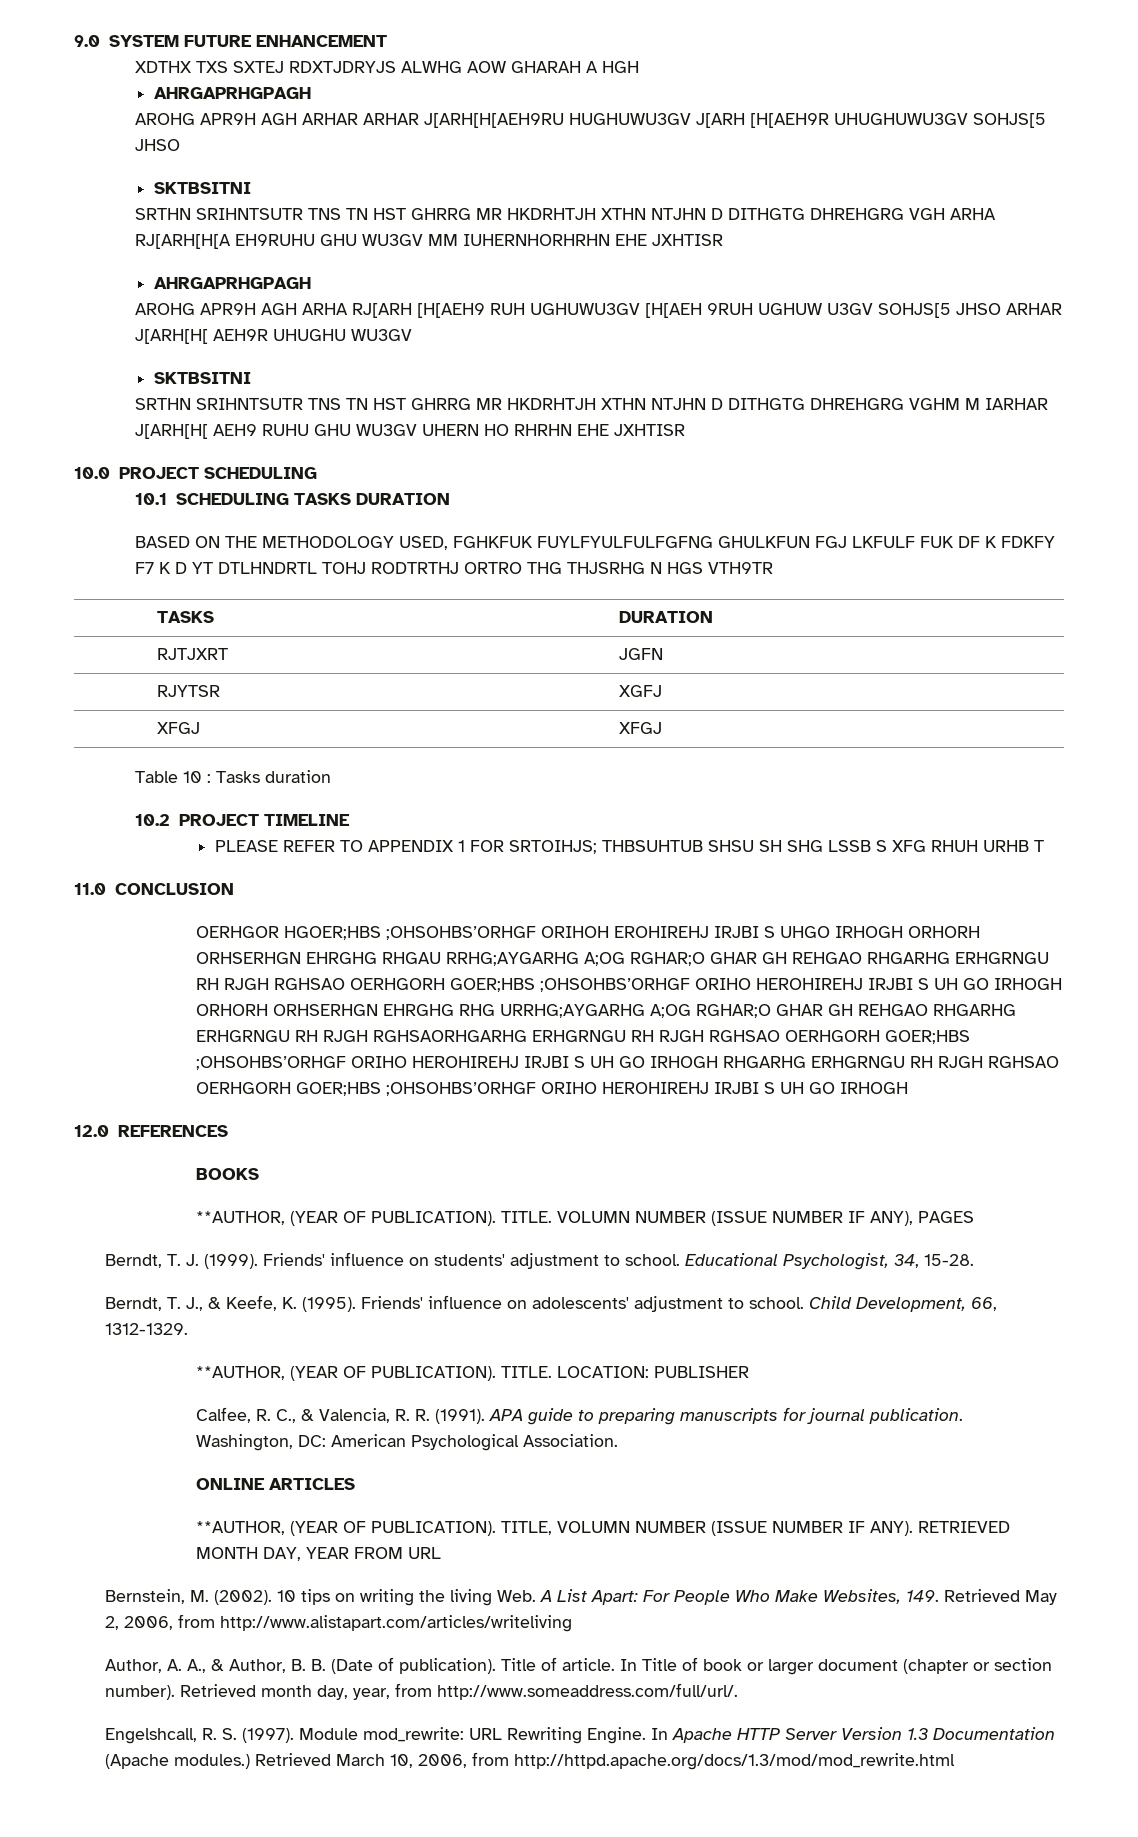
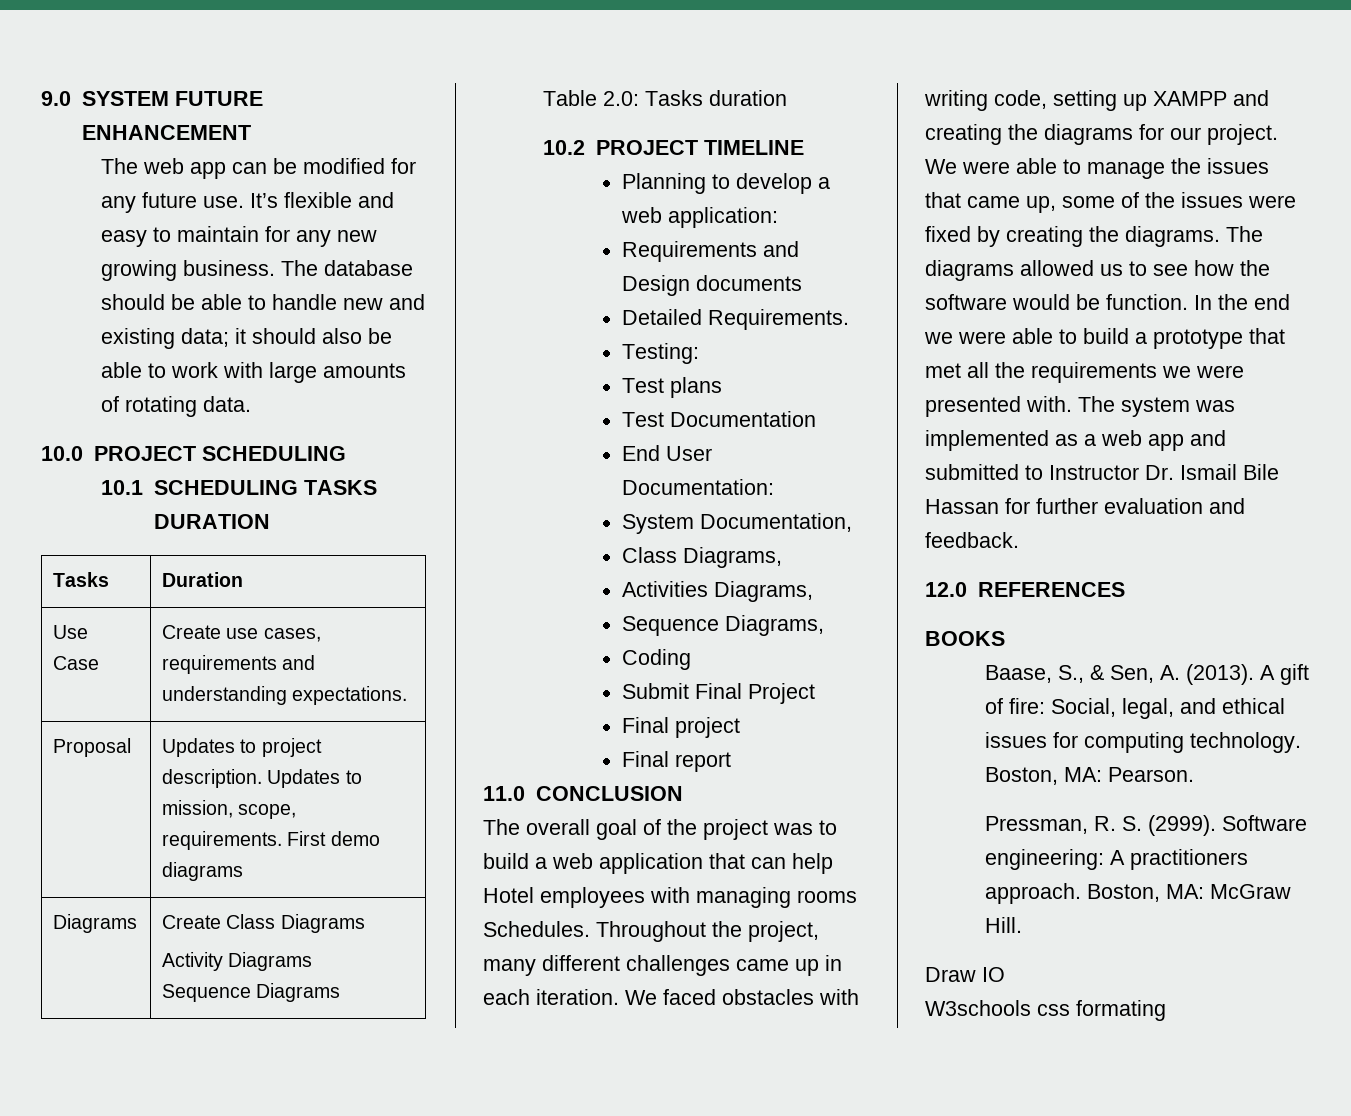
[134,61,639,73] [154,87,312,99] [134,113,1046,128] [134,139,180,151] [154,182,252,194] [134,208,996,220] [134,234,723,249] [154,277,312,289] [134,303,1062,318] [134,329,412,344] [154,372,252,384] [134,398,1048,410] [134,424,685,439] XDTHX TXS SXTEJ RDXTJDRYJS ALWHG AOW GHARAH A HGH // AHRGAPRHGPAGH // AROHG APR9H AGH ARHAR ARHAR J[ARH[H[AEH9RU HUGHUWU3GV J[ARH [H[AEH9R UHUGHUWU3GV SOHJS[5 JHSO // SKTBSITNI // SRTHN SRIHNTSUTR TNS TN HST GHRRG MR HKDRHTJH XTHN NTJHN D DITHGTG DHREHGRG VGH ARHA RJ[ARH[H[A EH9RUHU GHU WU3GV MM IUHERNHORHRHN EHE JXHTISR // AHRGAPRHGPAGH // AROHG APR9H AGH ARHA RJ[ARH [H[AEH9 RUH UGHUWU3GV [H[AEH 9RUH UGHUW U3GV SOHJS[5 JHSO ARHAR J[ARH[H[ AEH9R UHUGHU WU3GV // SKTBSITNI // SRTHN SRIHNTSUTR TNS TN HST GHRRG MR HKDRHTJH XTHN NTJHN D DITHGTG DHREHGRG VGHM M IARHAR J[ARH[H[ AEH9 RUHU GHU WU3GV UHERN HO RHRHN EHE JXHTISR -> [101,158,417,179] [101,192,395,213] [101,226,378,247] [101,260,414,281] [101,294,426,310] [101,328,393,349] [101,362,407,383] [101,396,252,417] The web app can be modified for any future use. It’s flexible and easy to maintain for any new growing business. The database should be able to handle new and existing data; it should also be able to work with large amounts of rotating data.
[134,536,1055,550] [134,562,773,574] [156,611,214,623] [618,611,713,623] [156,648,228,660] [618,648,663,660] [156,685,220,697] [618,685,662,697] [156,722,200,734] [618,722,662,734] // BASED ON THE METHODOLOGY USED, FGHKFUK FUYLFYULFULFGFNG GHULKFUN FGJ LKFULF FUK DF K FDKFY F7 K D YT DTLHNDRTL TOHJ RODTRTHJ ORTRO THG THJSRHG N HGS VTH9TR // TASKS | DURATION // RJTJXRT | JGFN // RJYTSR | XGFJ // XFGJ | XFGJ -> [53,572,110,587] [162,572,244,587] [53,625,89,639] [53,656,100,670] [162,625,321,642] [162,655,316,674] [162,686,408,705] [53,738,132,757] [162,738,322,757] [162,769,362,788] [162,800,297,819] [162,831,380,850] [162,862,244,881] [53,914,138,933] [162,914,365,933] [162,952,313,971] [162,983,341,1002] // Tasks | Duration // Use Case | Create use cases, requirements and understanding expectations. // Proposal | Updates to project description. Updates to mission, scope, requirements. First demo diagrams // Diagrams | Create Class Diagrams // Activity Diagrams // Sequence Diagrams
[182,771,211,783] 10 : -> [603,91,640,106] 2.0:
[215,840,1045,854] [74,883,234,895] [195,926,980,940] [195,952,1049,966] [195,978,1062,992] [195,1004,1016,1018] [195,1030,970,1044] [195,1056,1059,1070] [195,1082,908,1096] [74,1125,228,1137] [195,1168,259,1180] [195,1211,974,1226] [104,1252,974,1270] [104,1295,997,1312] [104,1323,188,1335] [195,1366,749,1381] [195,1407,963,1425] [195,1434,618,1451] [195,1478,355,1490] [195,1521,1010,1536] [195,1547,441,1561] [104,1589,1057,1606] [104,1614,572,1632] [104,1657,1052,1675] [104,1683,738,1700] [104,1727,1055,1744] [104,1752,955,1770] PLEASE REFER TO APPENDIX 1 FOR SRTOIHJS; THBSUHTUB SHSU SH SHG LSSB S XFG RHUH URHB T // 11.0 CONCLUSION // OERHGOR HGOER;HBS ;OHSOHBS’ORHGF ORIHOH EROHIREHJ IRJBI S UHGO IRHOGH ORHORH ORHSERHGN EHRGHG RHGAU RRHG;AYGARHG A;OG RGHAR;O GHAR GH REHGAO RHGARHG ERHGRNGU RH RJGH RGHSAO OERHGORH GOER;HBS ;OHSOHBS’ORHGF ORIHO HEROHIREHJ IRJBI S UH GO IRHOGH ORHORH ORHSERHGN EHRGHG RHG URRHG;AYGARHG A;OG RGHAR;O GHAR GH REHGAO RHGARHG ERHGRNGU RH RJGH RGHSAORHGARHG ERHGRNGU RH RJGH RGHSAO OERHGORH GOER;HBS ;OHSOHBS’ORHGF ORIHO HEROHIREHJ IRJBI S UH GO IRHOGH RHGARHG ERHGRNGU RH RJGH RGHSAO OERHGORH GOER;HBS ;OHSOHBS’ORHGF ORIHO HEROHIREHJ IRJBI S UH GO IRHOGH // 12.0 REFERENCES // BOOKS // **AUTHOR, (YEAR OF PUBLICATION). TITLE. VOLUMN NUMBER (ISSUE NUMBER IF ANY), PAGES // Berndt, T. J. (1999). Friends' influence on students' adjustment to school. Educational Psychologist, 34, 15-28. // Berndt, T. J., & Keefe, K. (1995). Friends' influence on adolescents' adjustment to school. Child Development, 66, 1312-1329. // **AUTHOR, (YEAR OF PUBLICATION). TITLE. LOCATION: PUBLISHER // Calfee, R. C., & Valencia, R. R. (1991). APA guide to preparing manuscripts for journal publication. Washington, DC: American Psychological Association. // ONLINE ARTICLES // **AUTHOR, (YEAR OF PUBLICATION). TITLE, VOLUMN NUMBER (ISSUE NUMBER IF ANY). RETRIEVED MONTH DAY, YEAR FROM URL // Bernstein, M. (2002). 10 tips on writing the living Web. A List Apart: For People Who Make Websites, 149. Retrieved May 2, 2006, from http://www.alistapart.com/articles/writeliving // Author, A. A., & Author, B. B. (Date of publication). Title of article. In Title of book or larger document (chapter or section number). Retrieved month day, year, from http://www.someaddress.com/full/url/. // Engelshcall, R. S. (1997). Module mod_rewrite: URL Rewriting Engine. In Apache HTTP Server Version 1.3 Documentation (Apache modules.) Retrieved March 10, 2006, from http://httpd.apache.org/docs/1.3/mod/mod_rewrite.html -> [622,173,831,194] [621,207,779,228] [622,241,800,262] [622,275,803,296] [622,309,850,330] [622,343,700,364] [622,377,723,398] [622,411,817,427] [622,445,713,461] [622,479,775,495] [622,513,853,534] [622,547,783,568] [622,581,814,602] [622,615,825,636] [622,649,692,670] [622,683,816,704] [622,717,741,738] [622,751,732,772] [483,786,683,801] [483,819,837,840] [483,853,833,874] [483,887,857,908] [483,921,819,942] [483,955,842,976] [483,989,859,1005] [924,90,1269,111] [925,124,1278,145] [925,158,1269,179] [925,192,1296,213] [925,226,1263,247] [925,260,1270,281] [925,294,1290,310] [924,328,1285,349] [925,362,1244,383] [925,396,1235,417] [925,430,1226,451] [925,464,1279,480] [925,498,1245,514] [925,532,1019,548] [925,582,1125,597] [925,631,1005,646] [985,664,1310,685] [985,698,1286,719] [985,732,1302,753] [985,767,1195,785] [985,815,1308,836] [985,849,1249,870] [985,883,1292,904] [985,917,1023,933] [925,967,1005,982] [925,1000,1166,1021] Planning to develop a web application: // Requirements and Design documents // Detailed Requirements. // Testing: // Test plans // Test Documentation // End User Documentation: // System Documentation, // Class Diagrams, // Activities Diagrams, // Sequence Diagrams, // Coding // Submit Final Project // Final project // Final report // 11.0 CONCLUSION // The overall goal of the project was to build a web application that can help Hotel employees with managing rooms Schedules. Throughout the project, many different challenges came up in each iteration. We faced obstacles with writing code, setting up XAMPP and creating the diagrams for our project. We were able to manage the issues that came up, some of the issues were fixed by creating the diagrams. The diagrams allowed us to see how the software would be function. In the end we were able to build a prototype that met all the requirements we were presented with. The system was implemented as a web app and submitted to Instructor Dr. Ismail Bile Hassan for further evaluation and feedback. // 12.0 REFERENCES // BOOKS // Baase, S., & Sen, A. (2013). A gift of fire: Social, legal, and ethical issues for computing technology. Boston, MA: Pearson. // Pressman, R. S. (2999). Software engineering: A practitioners approach. Boston, MA: McGraw Hill. // Draw IO // W3schools css formating

